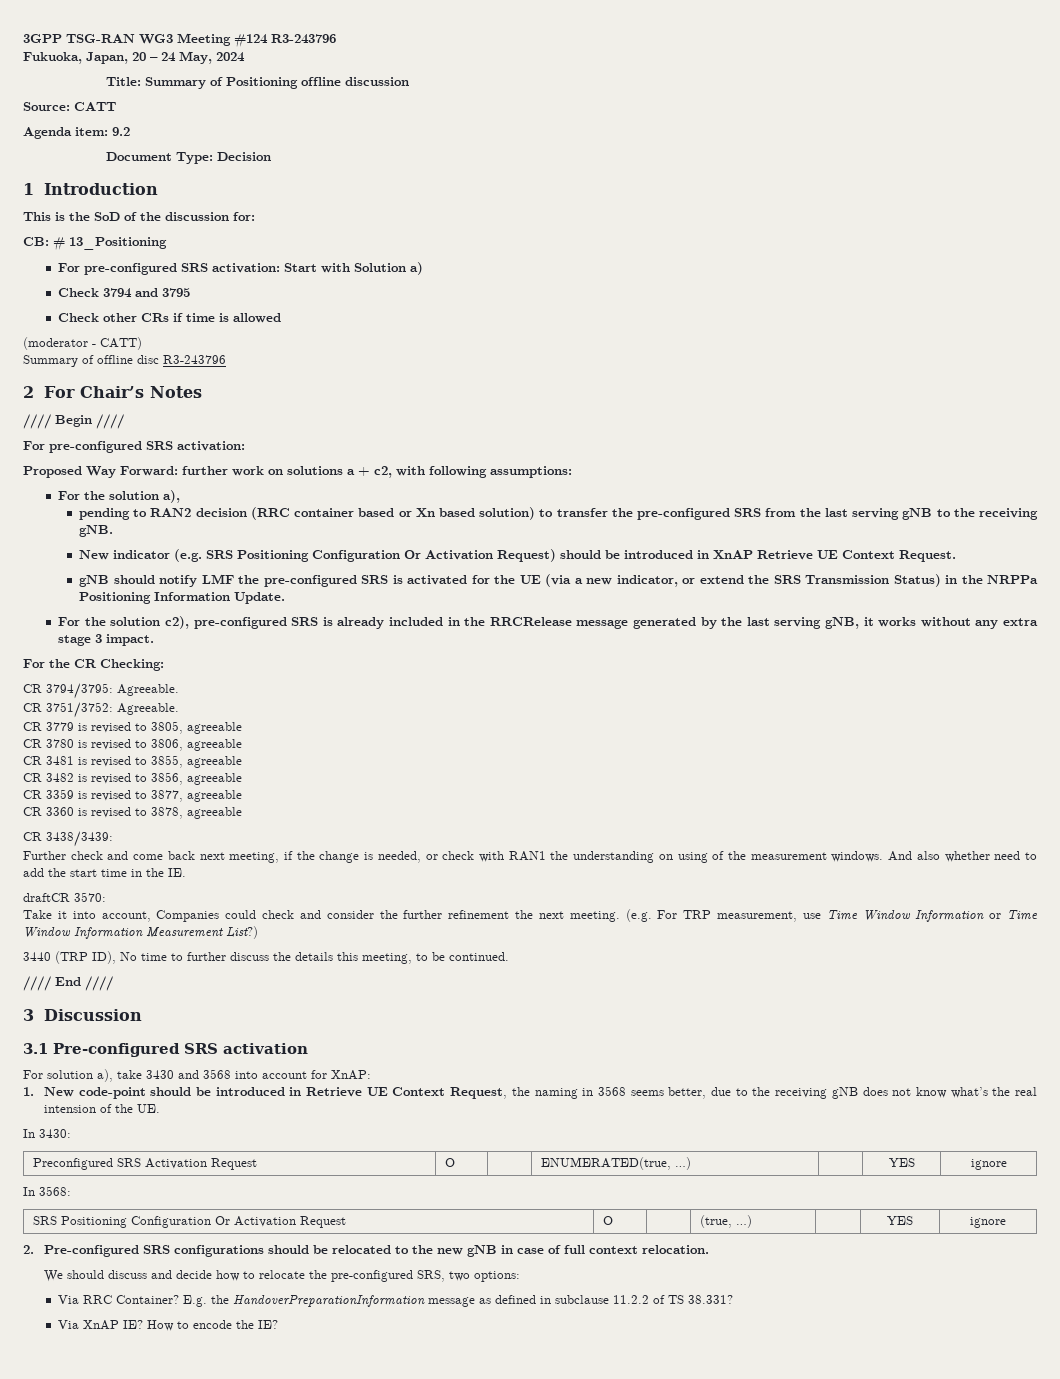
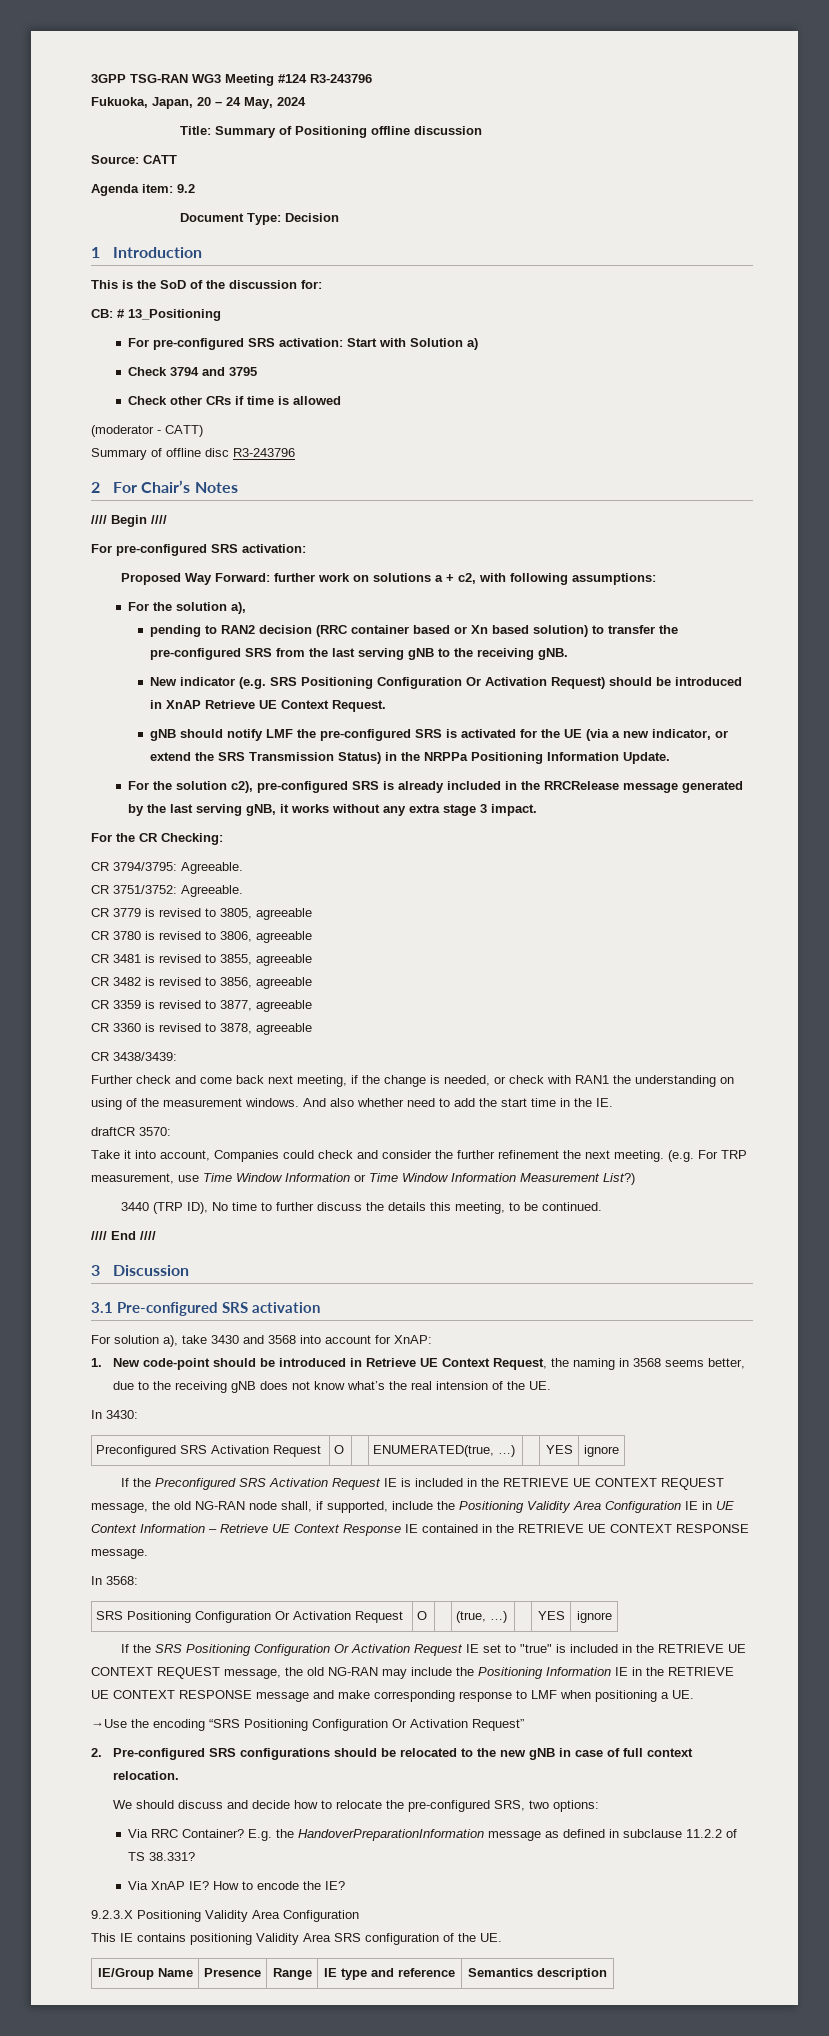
(1007, 1164) none -> [121,1478,725,1490] [91,1501,734,1513] [91,1524,749,1536] [91,1549,148,1559] // If the Preconfigured SRS Activation Request IE is included in the RETRIEVE UE CONTEXT REQUEST message, the old NG-RAN node shall, if supported, include the Positioning Validity Area Configuration IE in UE Context Information – Retrieve UE Context Response IE contained in the RETRIEVE UE CONTEXT RESPONSE message.
(1006, 1222) none -> [121,1644,747,1656] [91,1667,734,1679] [91,1690,694,1702] [91,1719,524,1731] // If the SRS Positioning Configuration Or Activation Request IE set to "true" is included in the RETRIEVE UE CONTEXT REQUEST message, the old NG-RAN may include the Positioning Information IE in the RETRIEVE UE CONTEXT RESPONSE message and make corresponding response to LMF when positioning a UE. // →Use the encoding “SRS Positioning Configuration Or Activation Request”
(279, 1324) none -> [91,1910,359,1922] [91,1933,502,1945] [97,1968,193,1980] [204,1968,261,1977] [272,1968,312,1980] [324,1968,455,1980] [468,1968,607,1980] // 9.2.3.X Positioning Validity Area Configuration // This IE contains positioning Validity Area SRS configuration of the UE. // IE/Group Name | Presence | Range | IE type and reference | Semantics description

